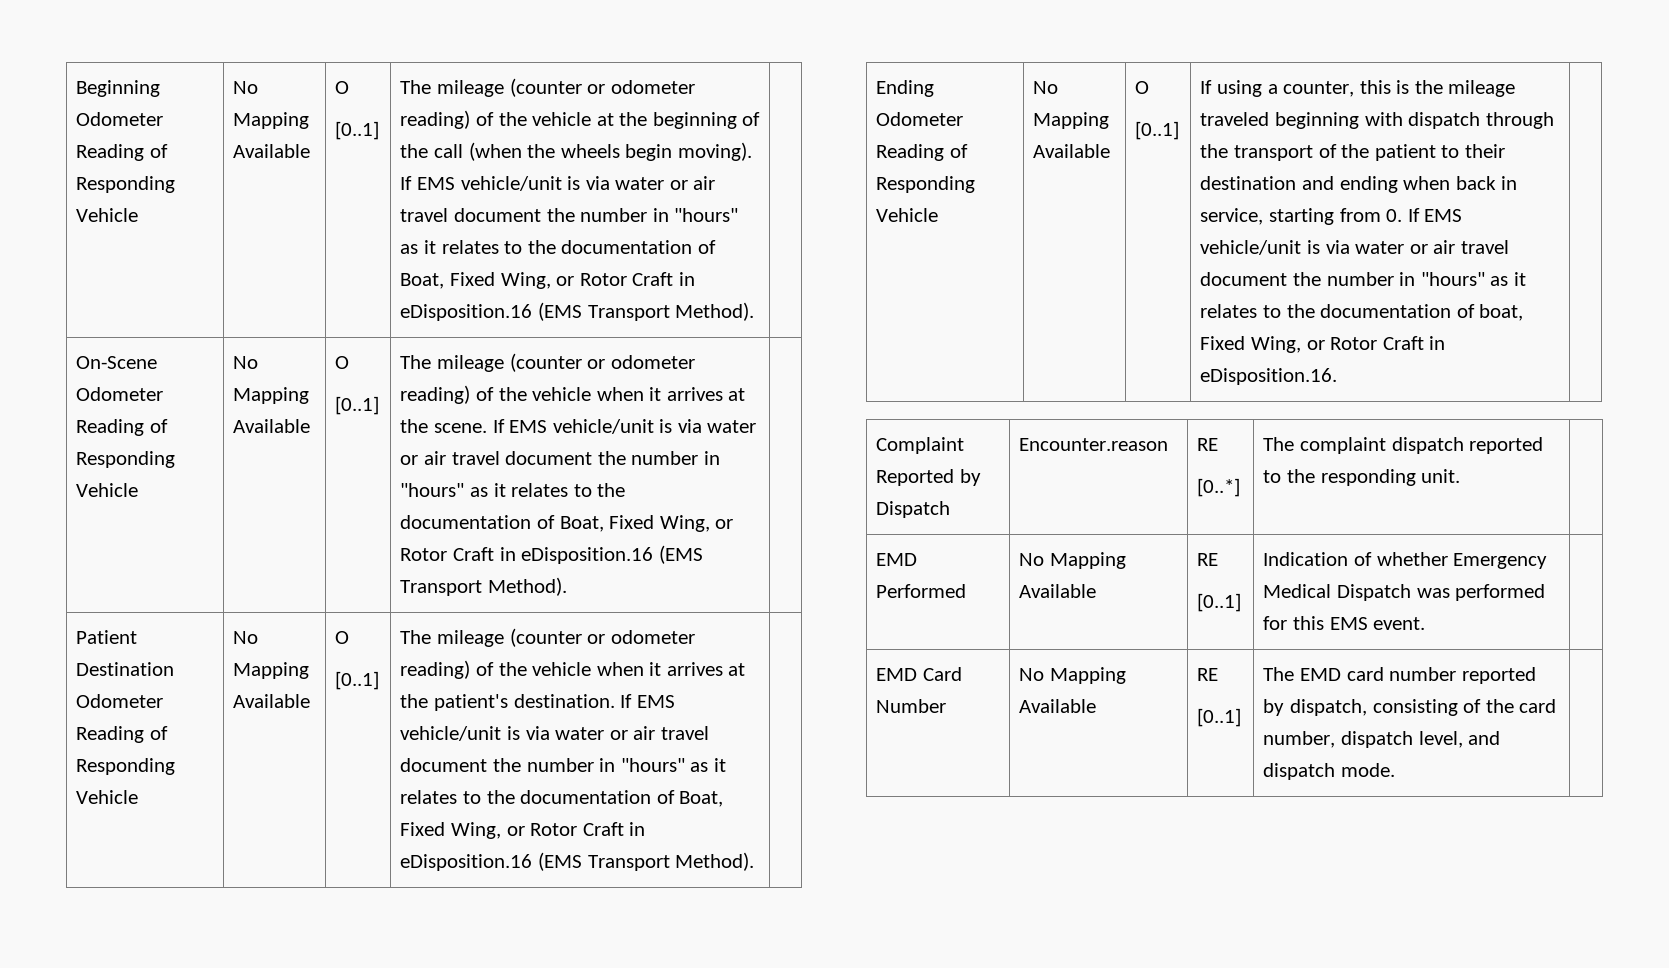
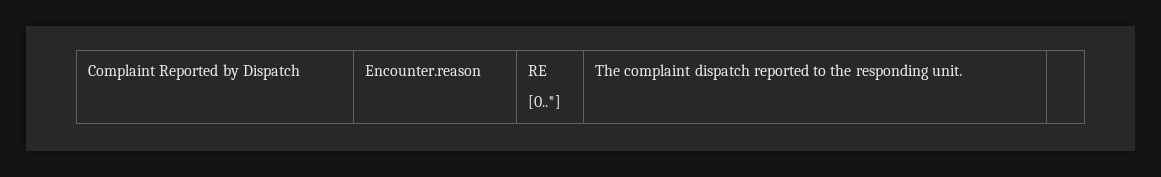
[76,80,161,97] [76,112,164,126] [76,144,169,161] [76,176,176,193] [76,208,139,222] [233,81,259,94] [233,112,310,129] [233,144,311,158] [335,81,350,94] [335,121,380,140] [400,78,695,97] [400,110,761,129] [400,142,752,161] [400,176,716,191] [400,208,739,222] [400,240,716,254] [400,272,695,289] [400,302,755,321] [76,356,158,369] [76,387,164,401] [76,419,169,436] [76,451,176,468] [76,483,139,497] [233,356,259,369] [233,387,310,404] [233,419,311,433] [335,356,350,369] [335,396,380,415] [400,353,695,372] [400,385,746,404] [400,419,757,434] [400,451,720,465] [400,483,626,497] [400,515,734,532] [400,545,703,564] [400,577,568,596] [76,630,138,644] [76,662,175,676] [76,694,164,708] [76,726,169,743] [76,758,176,775] [76,790,139,804] [233,631,259,644] [233,662,310,679] [233,694,311,708] [335,631,350,644] [335,671,380,690] [400,628,695,647] [400,660,746,679] [400,694,675,711] [400,726,709,741] [400,758,726,772] [400,790,724,807] [400,822,646,839] [400,852,755,871] [876,80,935,97] [876,112,964,126] [876,144,969,161] [876,176,976,193] [876,208,939,222] [1033,81,1059,94] [1033,112,1110,129] [1033,144,1111,158] [1135,81,1150,94] [1135,121,1180,140] [1200,80,1516,97] [1200,112,1554,129] [1200,144,1505,161] [1200,176,1518,193] [1200,208,1463,225] [1200,240,1509,255] [1200,272,1526,286] [1200,304,1524,321] [1200,336,1446,353] [1200,368,1338,385] Beginning Odometer Reading of Responding Vehicle | No Mapping Available | O // [0..1] | The mileage (counter or odometer reading) of the vehicle at the beginning of the call (when the wheels begin moving). If EMS vehicle/unit is via water or air travel document the number in "hours" as it relates to the documentation of Boat, Fixed Wing, or Rotor Craft in eDisposition.16 (EMS Transport Method). | // On-Scene Odometer Reading of Responding Vehicle | No Mapping Available | O // [0..1] | The mileage (counter or odometer reading) of the vehicle when it arrives at the scene. If EMS vehicle/unit is via water or air travel document the number in "hours" as it relates to the documentation of Boat, Fixed Wing, or Rotor Craft in eDisposition.16 (EMS Transport Method). | // Patient Destination Odometer Reading of Responding Vehicle | No Mapping Available | O // [0..1] | The mileage (counter or odometer reading) of the vehicle when it arrives at the patient's destination. If EMS vehicle/unit is via water or air travel document the number in "hours" as it relates to the documentation of Boat, Fixed Wing, or Rotor Craft in eDisposition.16 (EMS Transport Method). | // Ending Odometer Reading of Responding Vehicle | No Mapping Available | O // [0..1] | If using a counter, this is the mileage traveled beginning with dispatch through the transport of the patient to their destination and ending when back in service, starting from 0. If EMS vehicle/unit is via water or air travel document the number in "hours" as it relates to the documentation of boat, Fixed Wing, or Rotor Craft in eDisposition.16. | // -> (87, 72) none
[876,553,918,566] [876,584,967,598] [1019,552,1127,569] [1019,584,1097,598] [1197,553,1219,566] [1197,593,1242,612] [1263,552,1548,569] [1263,584,1546,601] [1263,616,1426,630] [876,667,963,681] [876,699,947,713] [1019,667,1127,684] [1019,699,1097,713] [1197,668,1219,681] [1197,708,1242,727] [1263,667,1536,684] [1263,699,1557,716] [1263,731,1501,748] [1263,763,1396,780] // EMD Performed | No Mapping Available | RE // [0..1] | Indication of whether Emergency Medical Dispatch was performed for this EMS event. | // EMD Card Number | No Mapping Available | RE // [0..1] | The EMD card number reported by dispatch, consisting of the card number, dispatch level, and dispatch mode. | -> (963, 70) none

